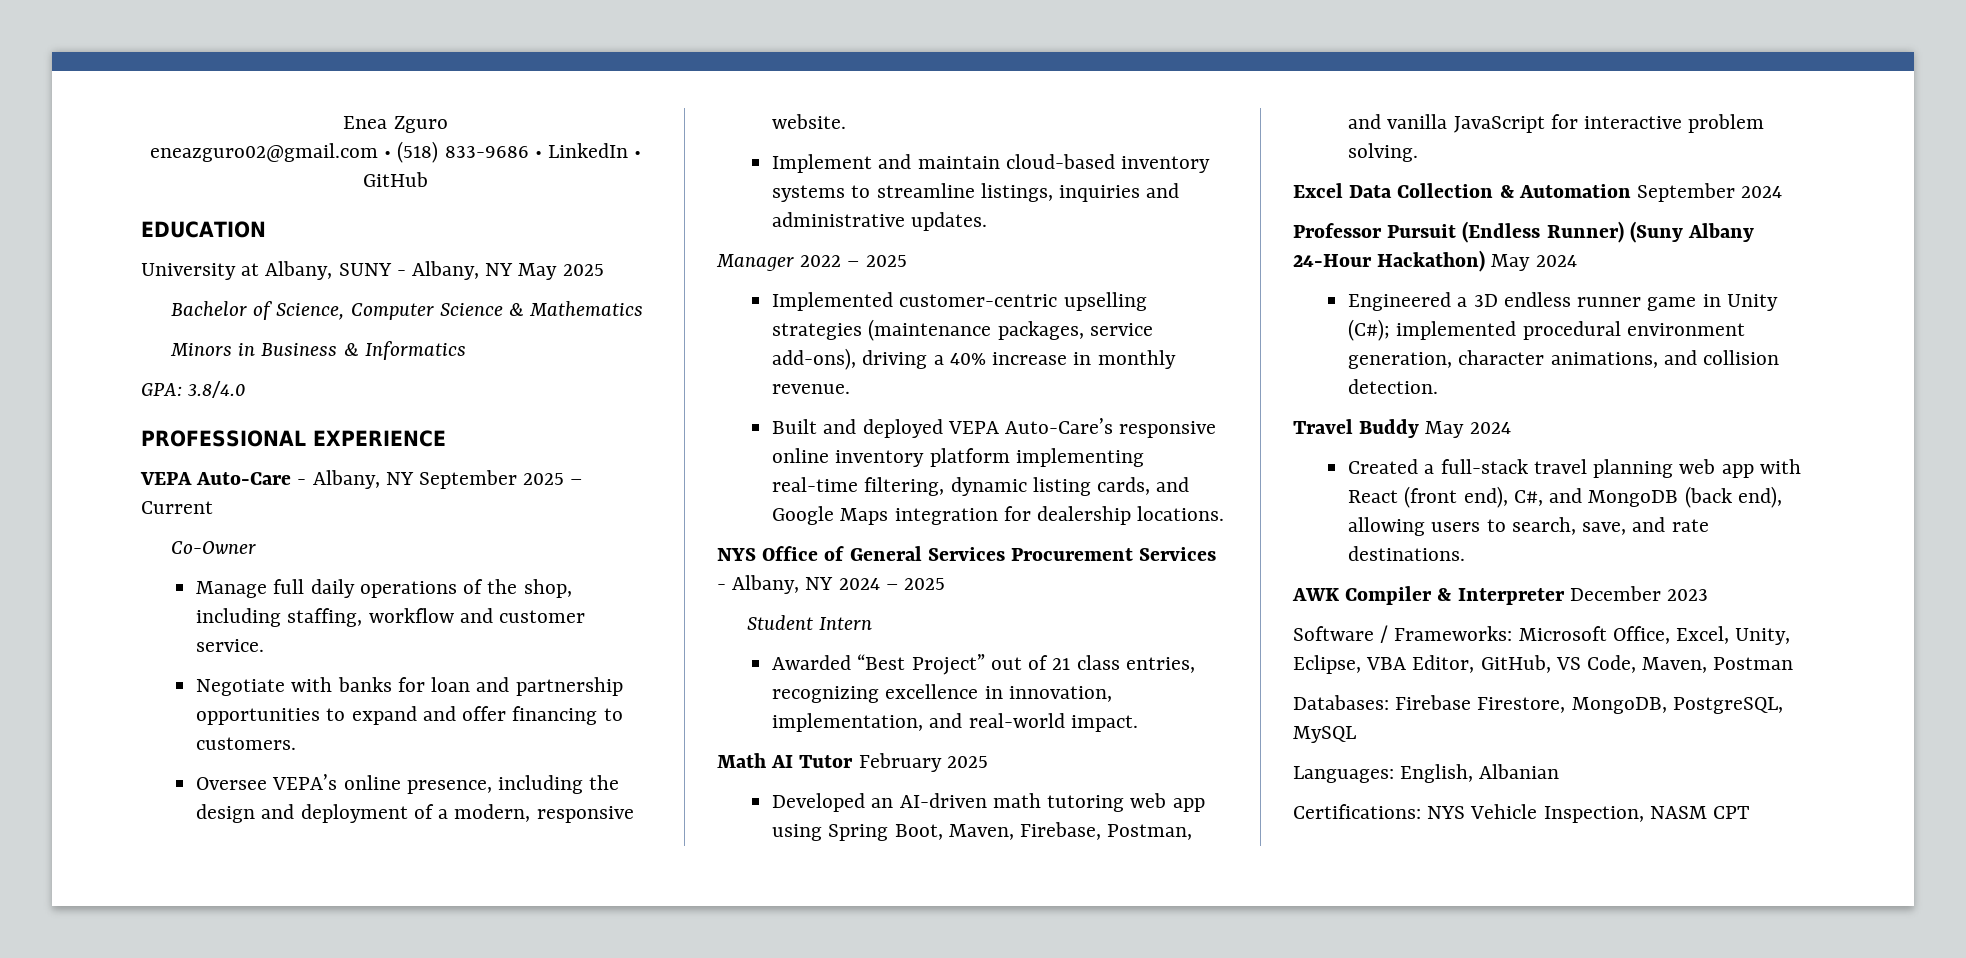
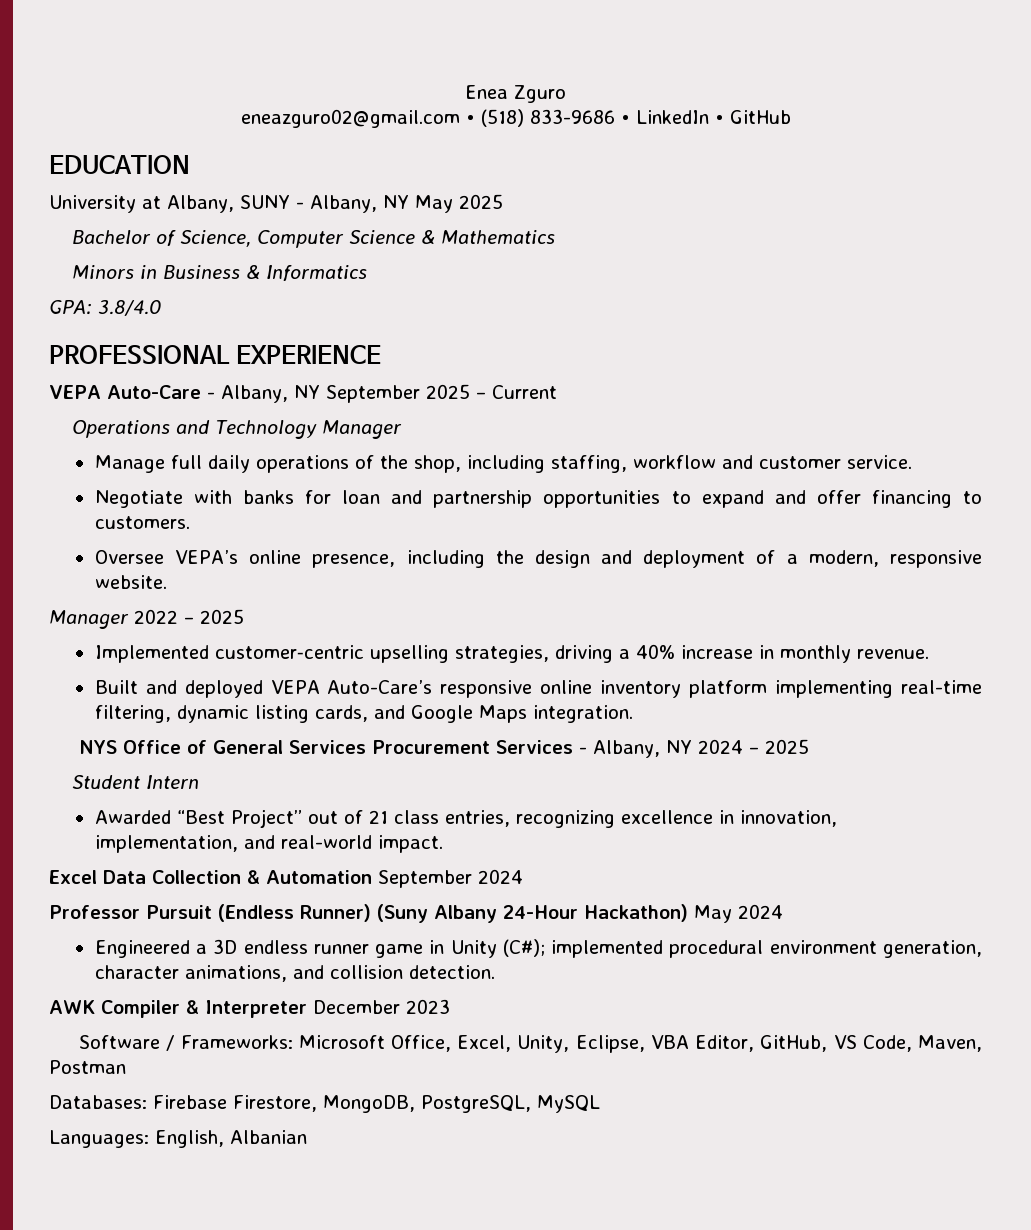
[170,541,256,554] Co-Owner -> [72,420,403,439] Operations and Technology Manager
[772,154,1211,173] [772,183,1180,202] [772,212,988,231] // Implement and maintain cloud-based inventory systems to streamline listings, inquiries and administrative updates. -> (167, 582) none
[772,319,1153,341] [772,348,857,370] strategies (maintenance packages, service add-ons), -> [454,645,549,663] strategies,
[894,506,1225,525] integration for dealership locations. -> [532,705,633,723] integration.
[717,753,988,772] [772,793,1205,812] [772,822,1193,841] [1348,114,1765,133] [1348,143,1419,162] // Math AI Tutor February 2025 // Developed an AI-driven math tutoring web app using Spring Boot, Maven, Firebase, Postman, and vanilla JavaScript for interactive problem solving. -> (443, 844) none
[1293,419,1511,438] [1348,459,1801,478] [1348,486,1782,508] [1348,517,1709,536] [1348,546,1466,561] // Travel Buddy May 2024 // Created a full-stack travel planning web app with React (front end), C#, and MongoDB (back end), allowing users to search, save, and rate destinations. -> (495, 972) none
[1293,804,1750,823] // Certifications: NYS Vehicle Inspection, NASM CPT -> (307, 1137) none

